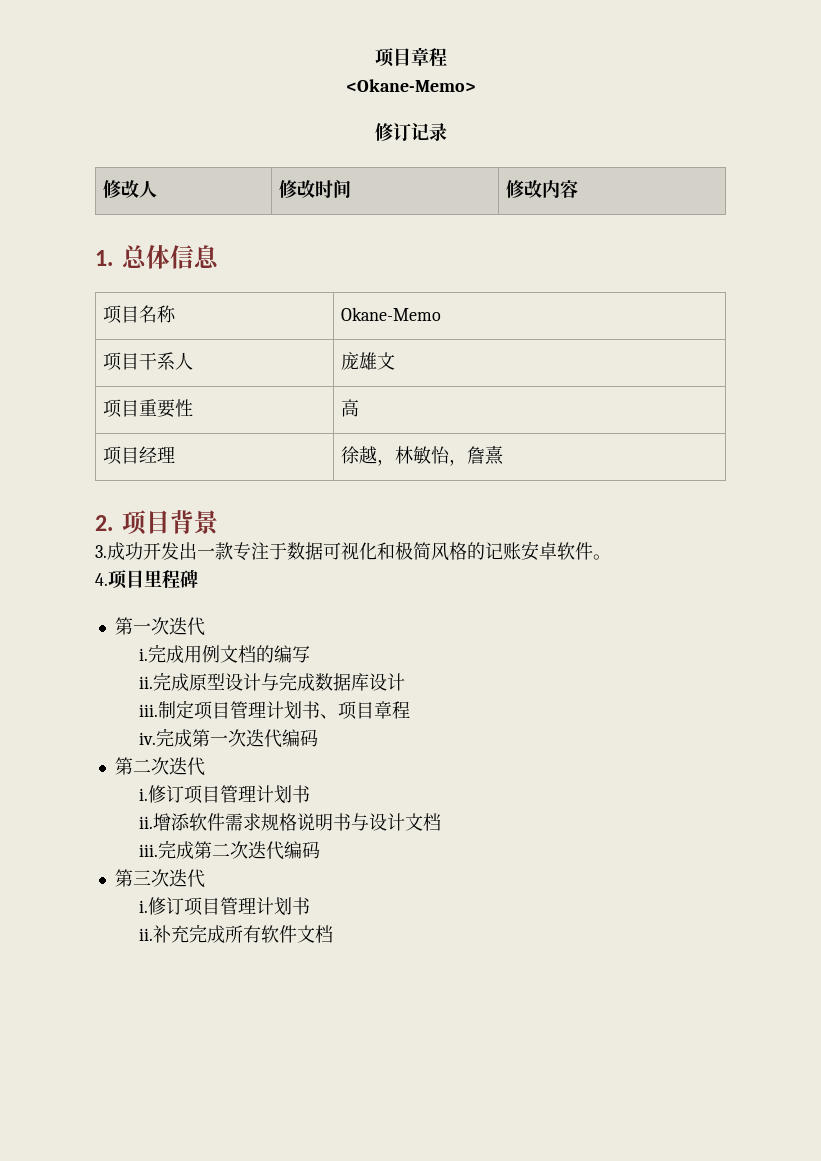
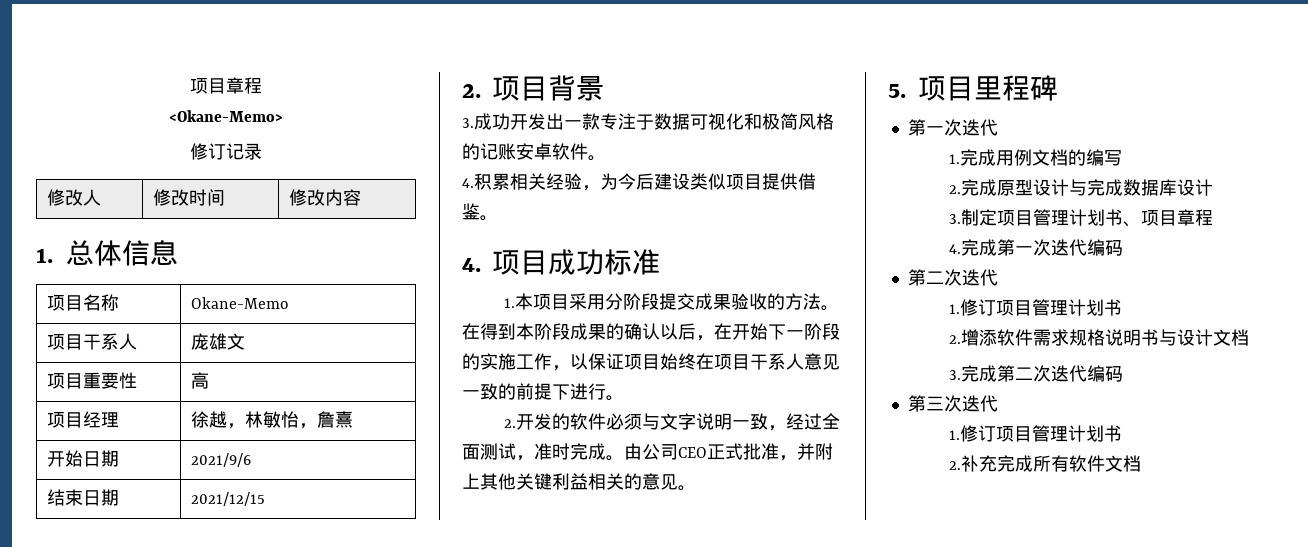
(504, 455) none -> [46,450,119,467] [190,453,251,467] [46,489,119,506] [190,492,265,506] // 开始日期 | 2021/9/6 // 结束日期 | 2021/12/15
(108, 579) none -> [474,173,816,191] [462,203,498,221] [462,249,661,275] [504,293,840,311] [462,323,840,341] [462,353,840,371] [462,383,624,401] [504,413,841,431] [462,443,833,461] [462,473,696,491] [888,84,906,98] 积累相关经验，为今后建设类似项目提供借鉴。 // 4.项目成功标准 // 1.本项目采用分阶段提交成果验收的方法。在得到本阶段成果的确认以后，在开始下一阶段的实施工作，以保证项目始终在项目干系人意见一致的前提下进行。 // 2.开发的软件必须与文字说明一致，经过全面测试，准时完成。由公司CEO正式批准，并附上其他关键利益相关的意见。 // 5.
[138,648,148,661] i. -> [948,154,960,164] 1.
[138,676,153,689] ii. -> [948,185,961,194] 2.
[138,704,158,717] iii. -> [948,214,961,224] 3.
[138,732,156,745] iv. -> [948,244,961,254] 4.
[138,785,310,804] [138,816,153,829] i.修订项目管理计划书 // ii. -> [948,299,1122,316] [948,335,961,344] 1.修订项目管理计划书 // 2.
[138,844,158,857] iii. -> [948,370,961,380] 3.
[138,897,310,916] [138,928,153,941] i.修订项目管理计划书 // ii. -> [948,425,1122,442] [948,461,961,470] 1.修订项目管理计划书 // 2.

